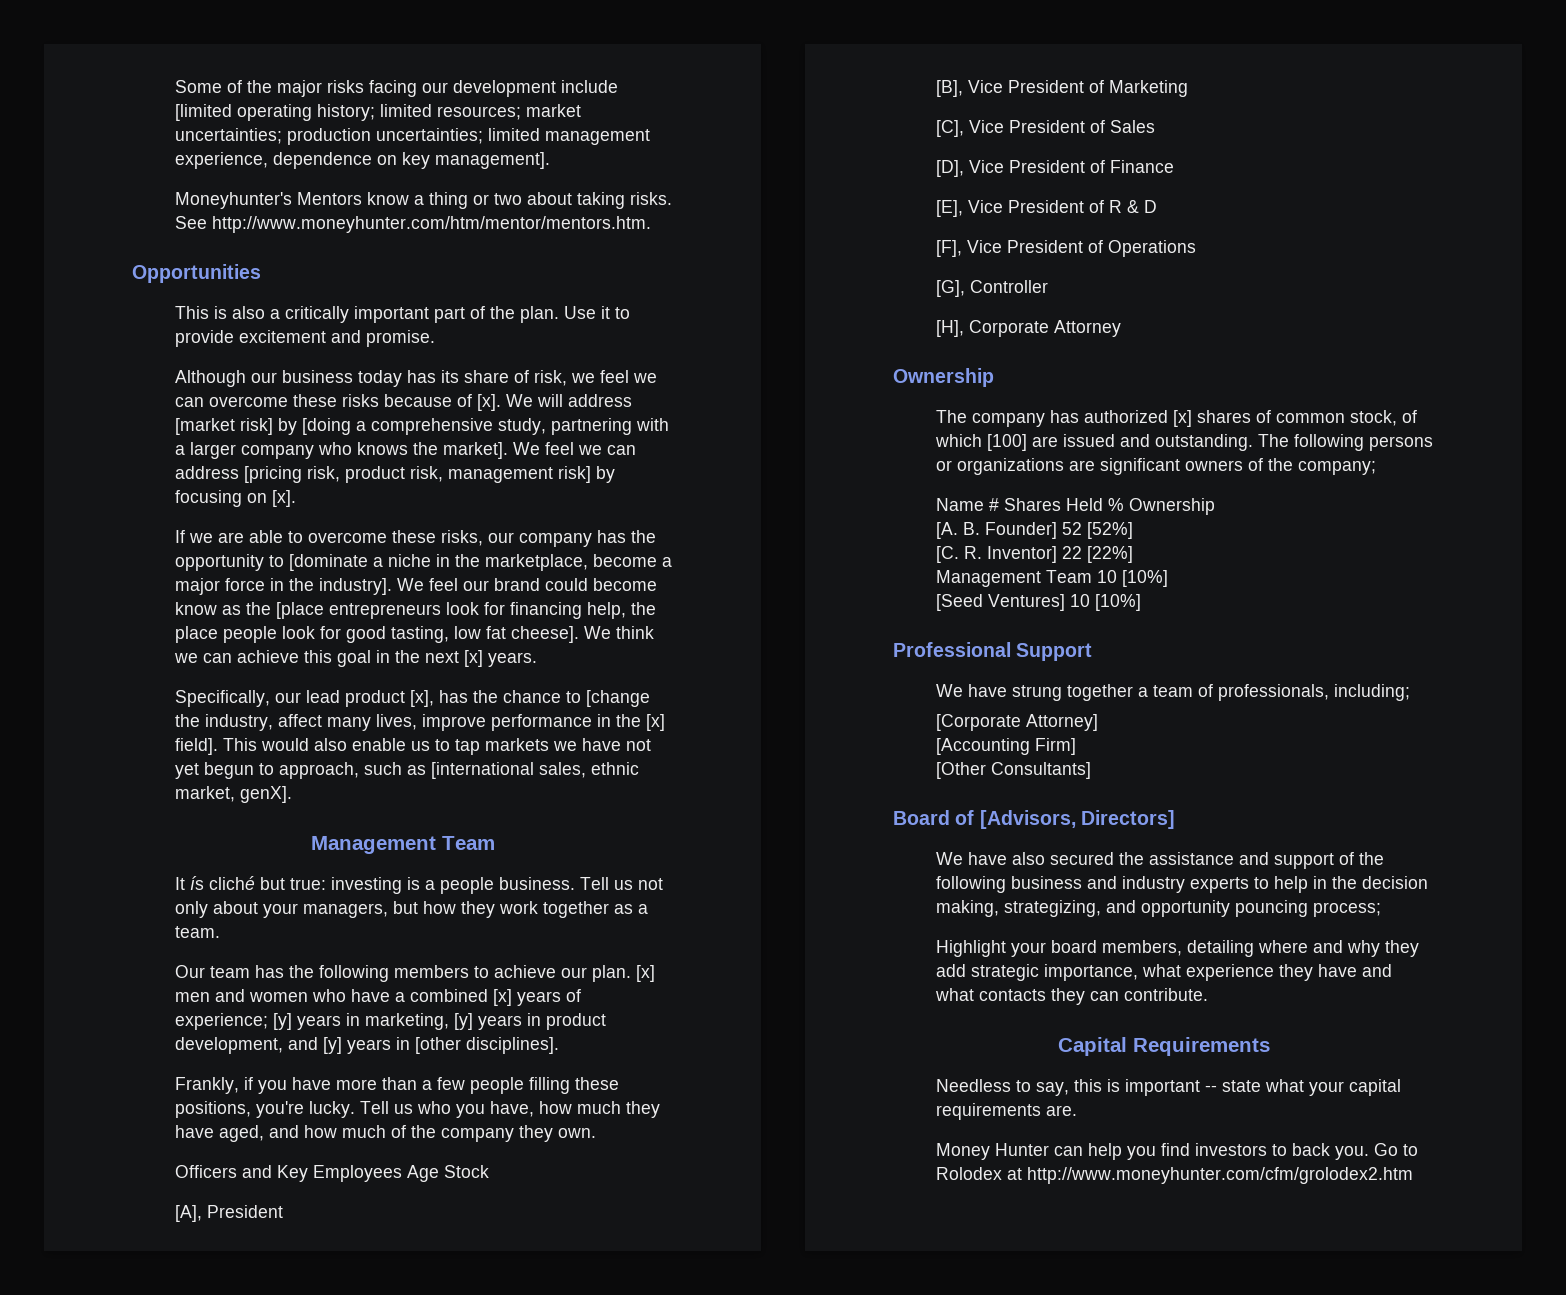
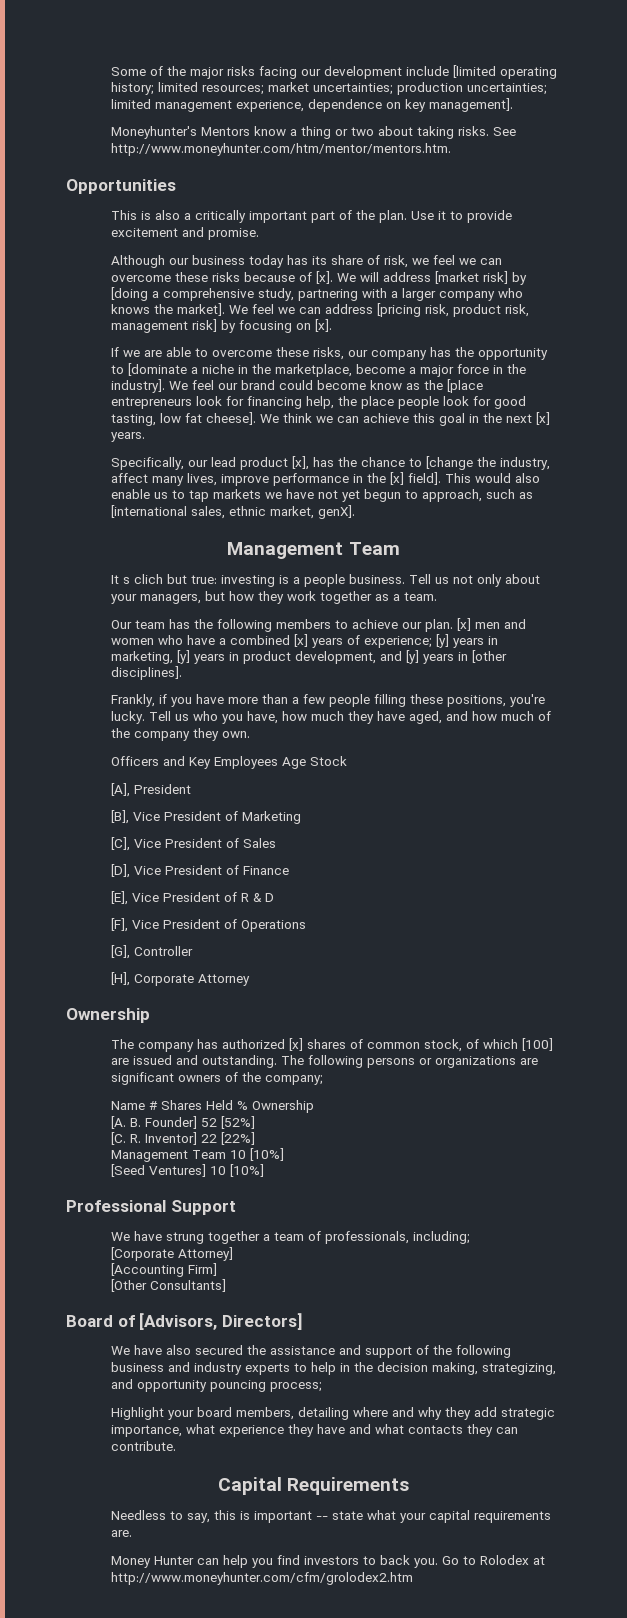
[189,876,255,890] ís cliché -> [122,574,163,584] s clich

